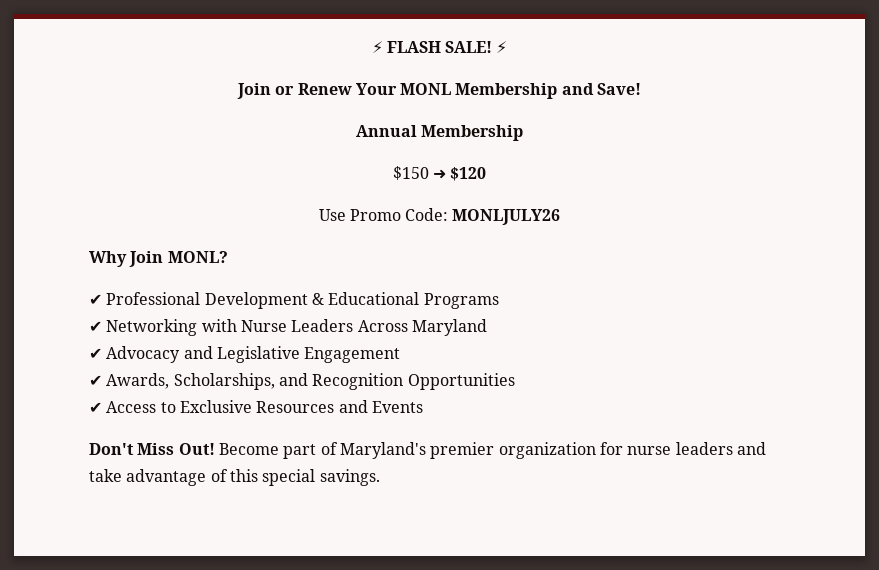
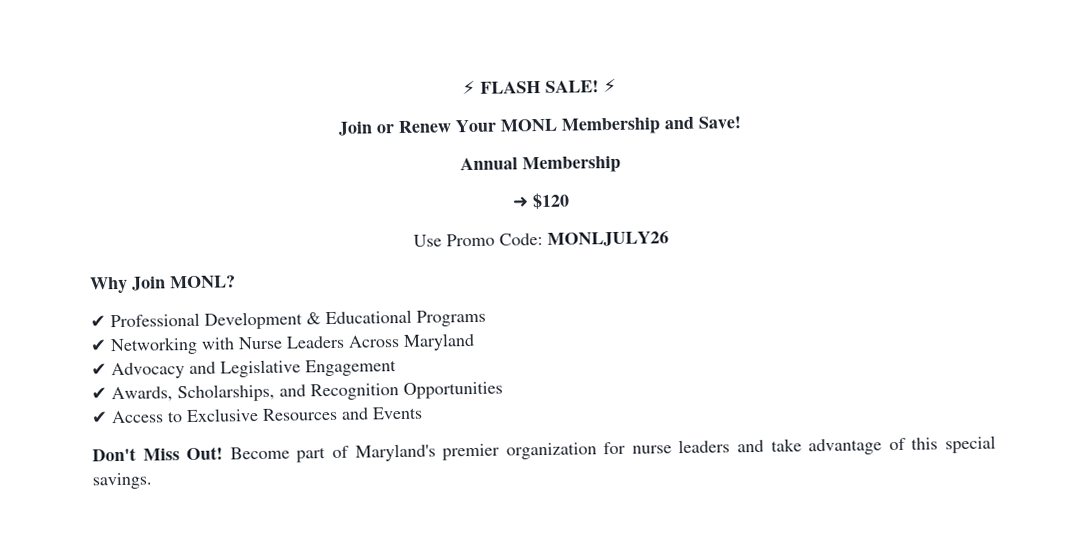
[392,166,429,180] $150 -> (621, 164) none

